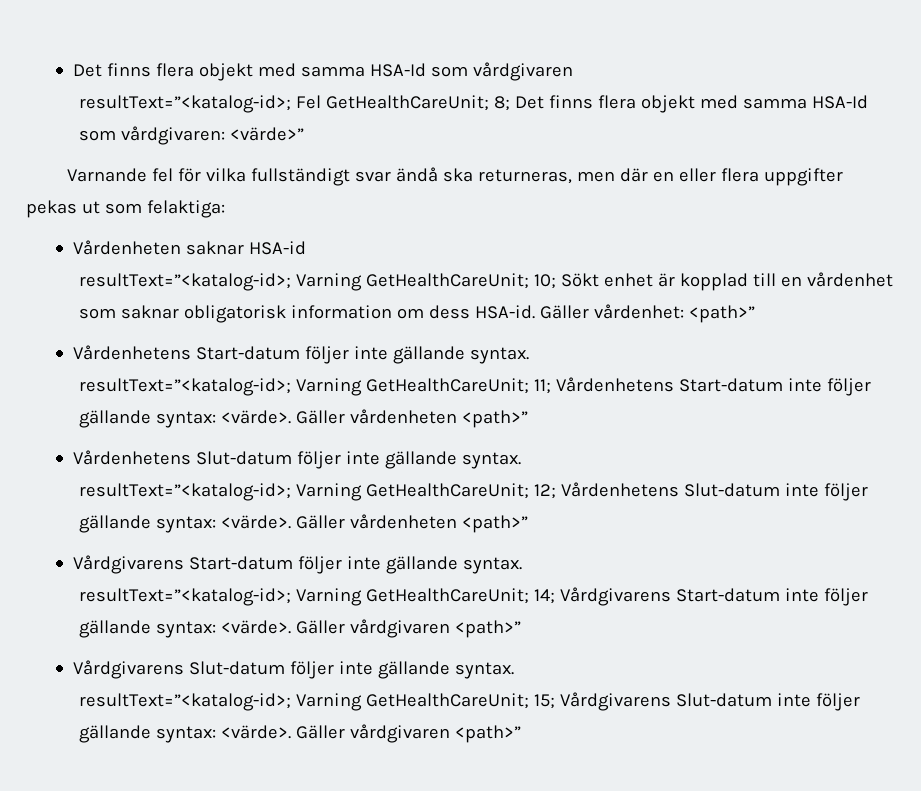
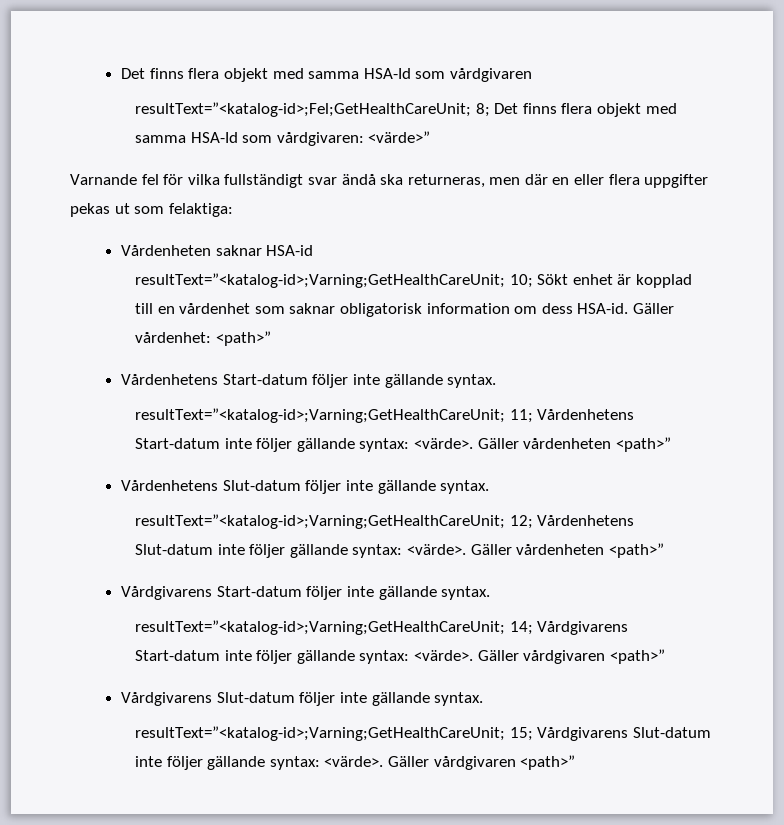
[78,95,489,113] resultText=”<katalog-id>; Fel GetHealthCareUnit; -> [135,102,472,117] resultText=”<katalog-id>;Fel;GetHealthCareUnit;
[78,273,529,291] resultText=”<katalog-id>; Varning GetHealthCareUnit; -> [135,273,506,288] resultText=”<katalog-id>;Varning;GetHealthCareUnit;
[78,378,529,396] resultText=”<katalog-id>; Varning GetHealthCareUnit; -> [135,408,506,423] resultText=”<katalog-id>;Varning;GetHealthCareUnit;
[78,483,529,501] resultText=”<katalog-id>; Varning GetHealthCareUnit; -> [135,514,506,529] resultText=”<katalog-id>;Varning;GetHealthCareUnit;
[78,588,529,606] resultText=”<katalog-id>; Varning GetHealthCareUnit; -> [135,620,506,635] resultText=”<katalog-id>;Varning;GetHealthCareUnit;
[78,693,529,711] resultText=”<katalog-id>; Varning GetHealthCareUnit; -> [135,726,506,741] resultText=”<katalog-id>;Varning;GetHealthCareUnit;

